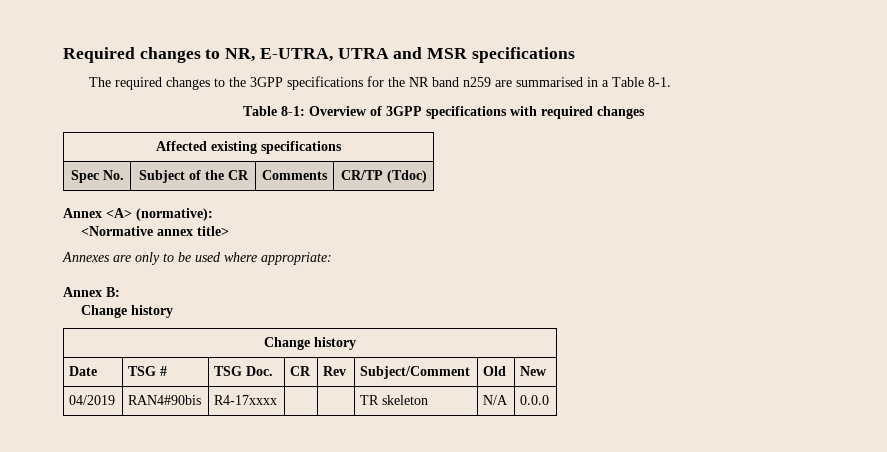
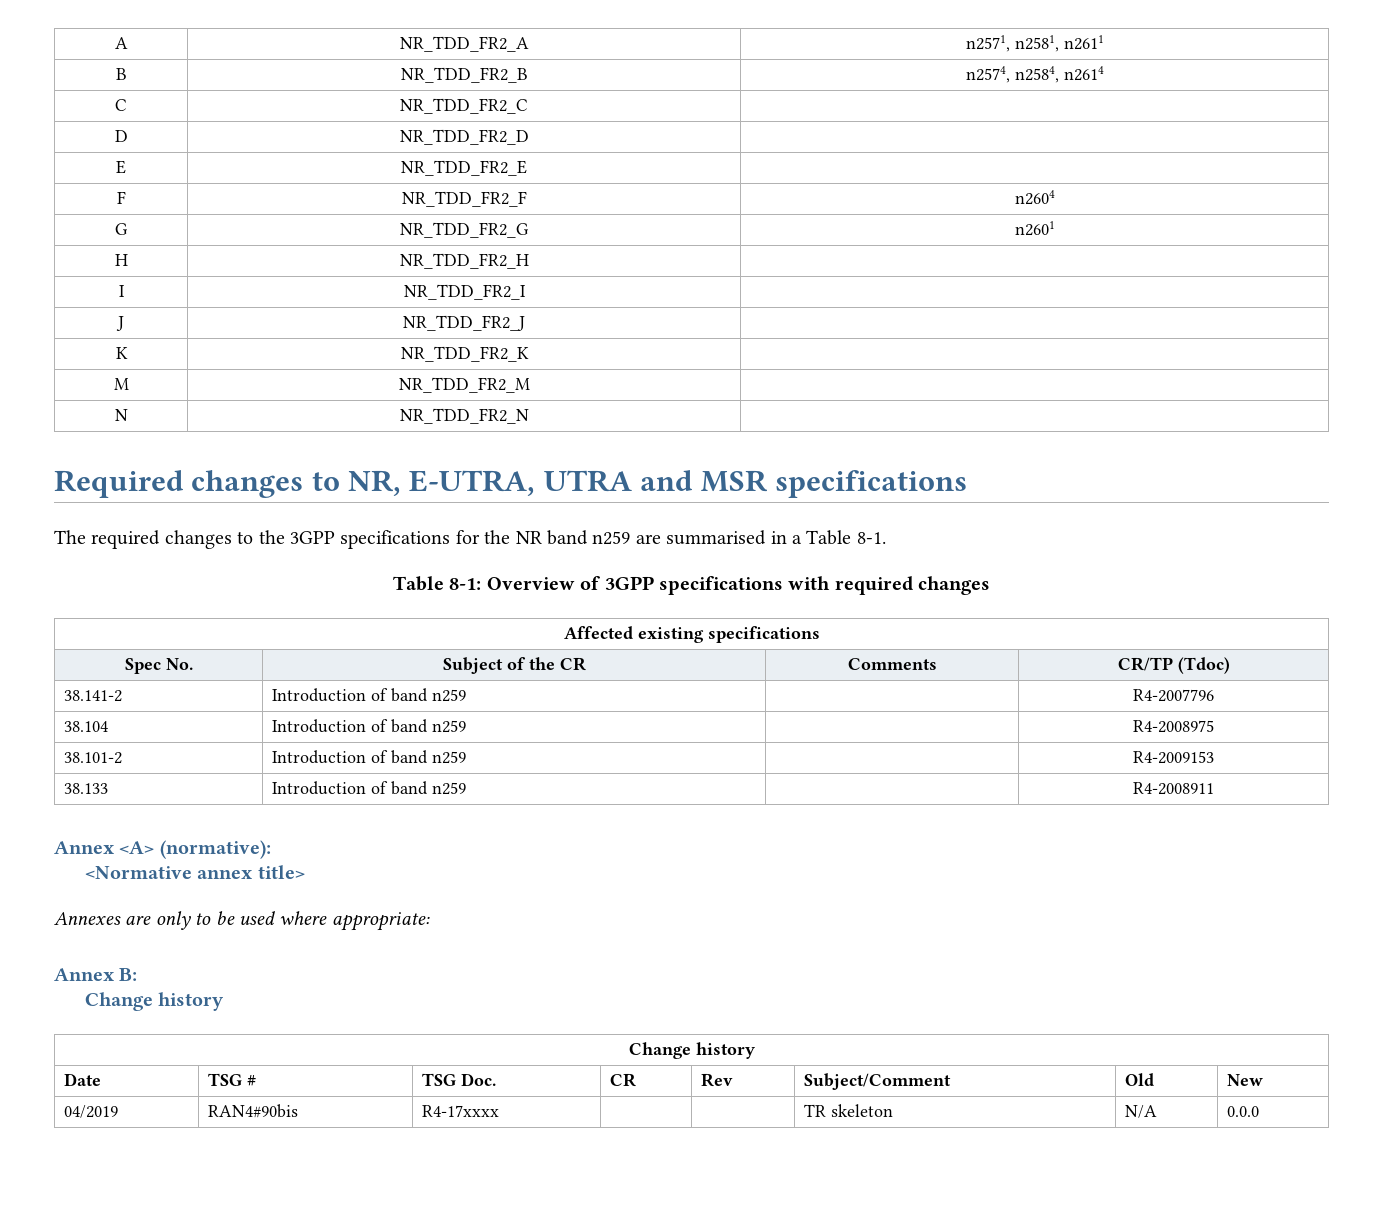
(63, 55) none -> [114,37,128,49] [399,36,529,52] [965,35,1104,52] [115,68,127,80] [400,67,528,83] [965,66,1104,83] [115,99,127,111] [400,98,528,114] [114,130,128,142] [399,129,529,145] [116,160,126,174] [401,160,527,176] [116,191,126,204] [401,191,527,207] [1014,190,1055,205] [115,223,127,235] [400,222,528,238] [1014,221,1055,236] [114,254,128,266] [399,253,529,269] [118,285,125,297] [403,284,526,300] [116,316,124,331] [403,315,525,331] [115,347,128,359] [400,346,529,362] [113,378,129,390] [398,377,530,393] [114,409,128,421] [399,408,529,424] A | NR_TDD_FR2_A | n2571, n2581, n2611 // B | NR_TDD_FR2_B | n2574, n2584, n2614 // C | NR_TDD_FR2_C | // D | NR_TDD_FR2_D | // E | NR_TDD_FR2_E | // F | NR_TDD_FR2_F | n2604 // G | NR_TDD_FR2_G | n2601 // H | NR_TDD_FR2_H | // I | NR_TDD_FR2_I | // J | NR_TDD_FR2_J | // K | NR_TDD_FR2_K | // M | NR_TDD_FR2_M | // N | NR_TDD_FR2_N | //
(427, 176) none -> [64,690,123,702] [272,688,467,702] [1133,689,1214,702] [64,721,109,732] [272,719,467,733] [1133,720,1214,733] [64,752,123,764] [272,750,467,764] [1133,751,1214,764] [64,783,109,794] [272,781,467,795] [1133,782,1214,795] // 38.141-2 | Introduction of band n259 | | R4-2007796 // 38.104 | Introduction of band n259 | | R4-2008975 // 38.101-2 | Introduction of band n259 | | R4-2009153 // 38.133 | Introduction of band n259 | | R4-2008911

